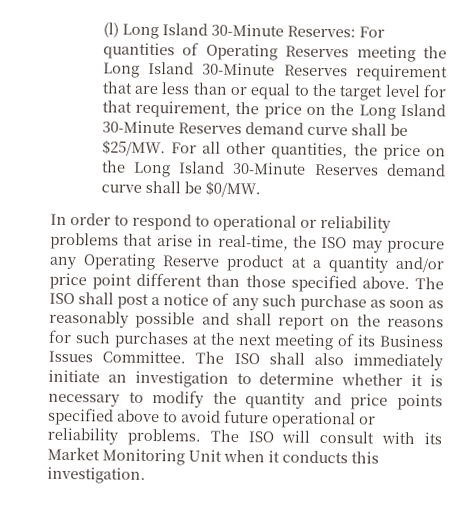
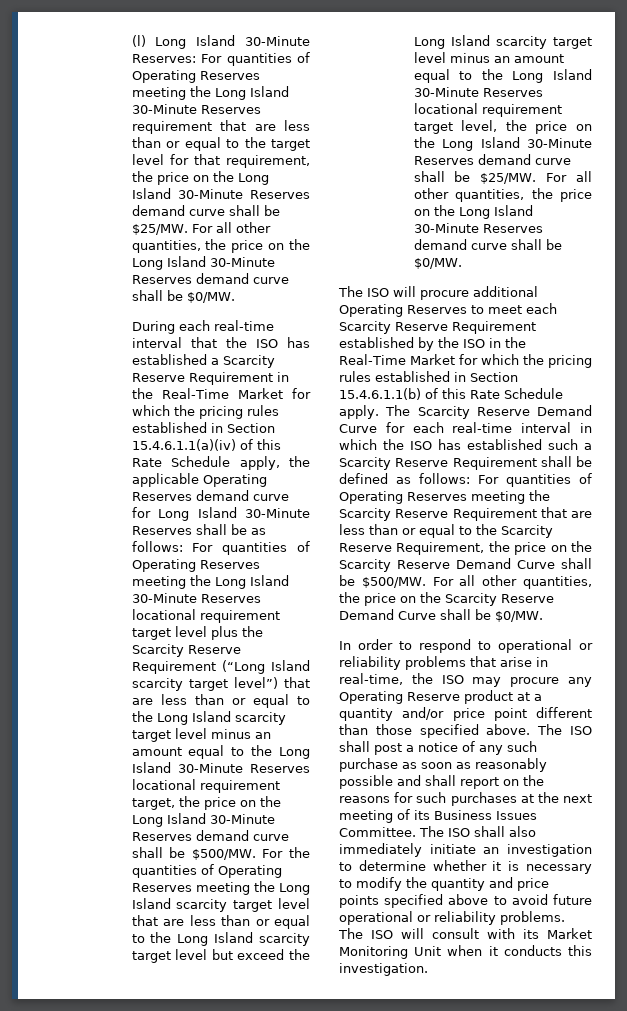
(261, 189) none -> [131,320,274,334] [131,337,310,348] [131,354,275,368] [131,372,289,385] [131,388,311,399] [131,405,279,419] [131,422,275,433] [131,439,281,451] [131,456,310,470] [131,473,267,487] [131,490,289,501] [131,507,310,521] [131,524,266,535] [131,541,310,555] [131,559,260,572] [131,575,289,589] [131,593,261,603] [131,609,280,623] [131,626,263,640] [131,644,241,657] [131,660,310,674] [131,677,310,691] [131,694,311,708] [131,711,286,725] [131,728,271,742] [131,745,310,759] [131,762,310,773] [131,779,280,793] [131,796,281,810] [131,813,275,827] [131,830,289,841] [131,847,310,860] [131,864,282,878] [131,881,310,895] [131,898,310,912] [131,915,310,929] [131,932,310,946] [131,949,310,963] [413,35,592,49] [413,52,564,63] [413,69,592,83] [413,87,543,97] [413,103,562,117] [413,120,592,134] [413,137,592,151] [413,154,571,165] [413,171,592,184] [413,188,592,202] [413,205,533,219] [413,223,543,233] [413,239,562,250] [413,258,462,269] [338,286,538,300] [339,303,557,317] [339,321,536,334] [339,337,526,351] [339,354,592,368] [339,371,518,382] [339,388,563,400] [339,405,592,419] [339,422,592,433] [339,439,592,450] [339,456,592,470] [339,473,592,487] [339,490,550,504] [339,507,592,521] [339,524,553,538] [339,541,592,555] [339,558,592,572] [339,575,592,589] [339,592,554,606] [339,609,543,622] // During each real-time interval that the ISO has established a Scarcity Reserve Requirement in the Real-Time Market for which the pricing rules established in Section 15.4.6.1.1(a)(iv) of this Rate Schedule apply, the applicable Operating Reserves demand curve for Long Island 30-Minute Reserves shall be as follows: For quantities of Operating Reserves meeting the Long Island 30-Minute Reserves locational requirement target level plus the Scarcity Reserve Requirement (“Long Island scarcity target level”) that are less than or equal to the Long Island scarcity target level minus an amount equal to the Long Island 30-Minute Reserves locational requirement target, the price on the Long Island 30-Minute Reserves demand curve shall be $500/MW. For the quantities of Operating Reserves meeting the Long Island scarcity target level that are less than or equal to the Long Island scarcity target level but exceed the Long Island scarcity target level minus an amount equal to the Long Island 30-Minute Reserves locational requirement target level, the price on the Long Island 30-Minute Reserves demand curve shall be $25/MW. For all other quantities, the price on the Long Island 30-Minute Reserves demand curve shall be $0/MW. // The ISO will procure additional Operating Reserves to meet each Scarcity Reserve Requirement established by the ISO in the Real-Time Market for which the pricing rules established in Section 15.4.6.1.1(b) of this Rate Schedule apply. The Scarcity Reserve Demand Curve for each real-time interval in which the ISO has established such a Scarcity Reserve Requirement shall be defined as follows: For quantities of Operating Reserves meeting the Scarcity Reserve Requirement that are less than or equal to the Scarcity Reserve Requirement, the price on the Scarcity Reserve Demand Curve shall be $500/MW. For all other quantities, the price on the Scarcity Reserve Demand Curve shall be $0/MW.

